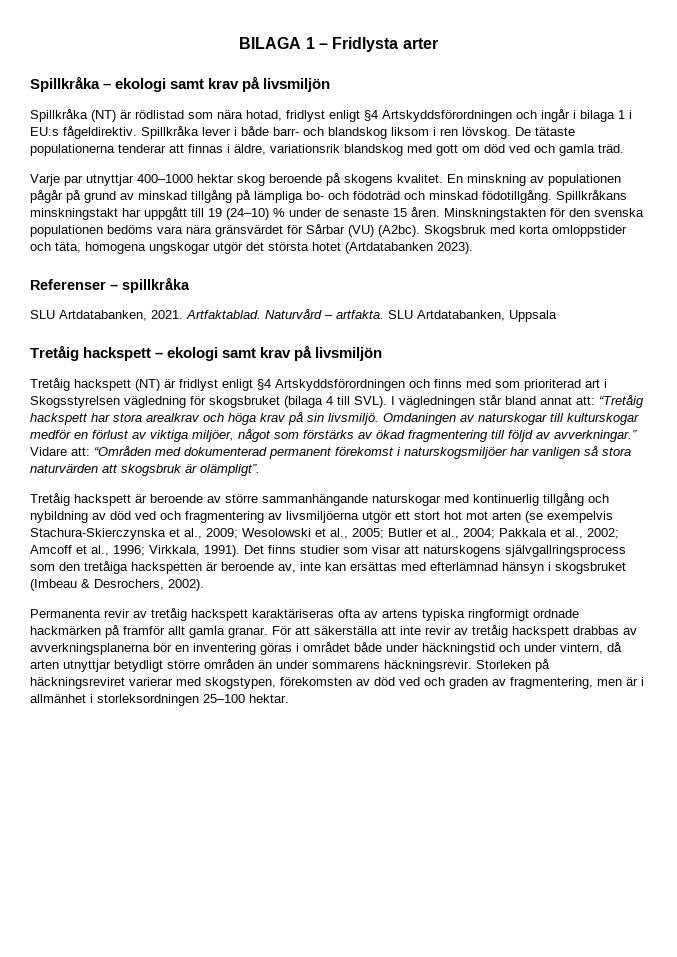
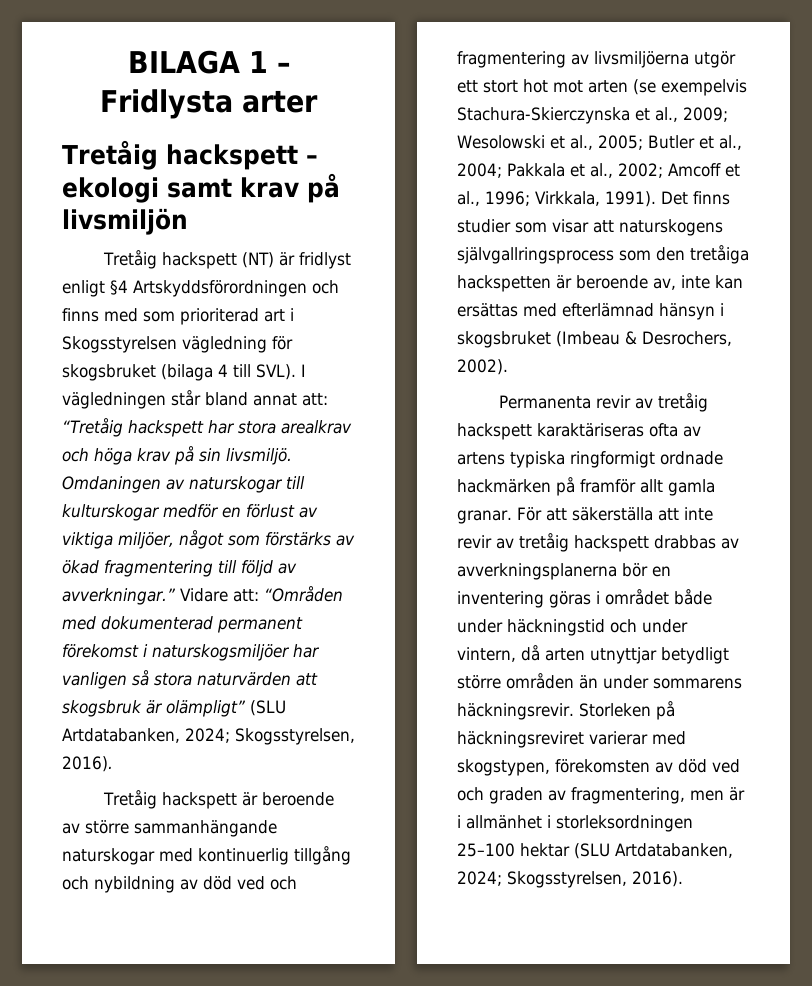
[30,76,331,92] [30,109,632,122] [30,126,575,139] [30,144,624,156] [30,173,621,186] [30,190,627,203] [30,207,644,220] [30,224,627,237] [30,242,473,254] [30,277,190,293] [30,309,557,322] // Spillkråka – ekologi samt krav på livsmiljön // Spillkråka (NT) är rödlistad som nära hotad, fridlyst enligt §4 Artskyddsförordningen och ingår i bilaga 1 i EU:s fågeldirektiv. Spillkråka lever i både barr- och blandskog liksom i ren lövskog. De tätaste populationerna tenderar att finnas i äldre, variationsrik blandskog med gott om död ved och gamla träd. // Varje par utnyttjar 400–1000 hektar skog beroende på skogens kvalitet. En minskning av populationen pågår på grund av minskad tillgång på lämpliga bo- och födoträd och minskad födotillgång. Spillkråkans minskningstakt har uppgått till 19 (24–10) % under de senaste 15 åren. Minskningstakten för den svenska populationen bedöms vara nära gränsvärdet för Sårbar (VU) (A2bc). Skogsbruk med korta omloppstider och täta, homogena ungskogar utgör det största hotet (Artdatabanken 2023). // Referenser – spillkråka // SLU Artdatabanken, 2021. Artfaktablad. Naturvård – artfakta. SLU Artdatabanken, Uppsala -> (318, 101) none
[200,464,260,476] olämpligt”. -> [166,700,286,717] [62,728,355,745] [62,756,113,772] olämpligt” (SLU Artdatabanken, 2024; Skogsstyrelsen, 2016).
[249,694,289,703] hektar. -> [520,843,733,859] [457,871,683,888] hektar (SLU Artdatabanken, 2024; Skogsstyrelsen, 2016).

